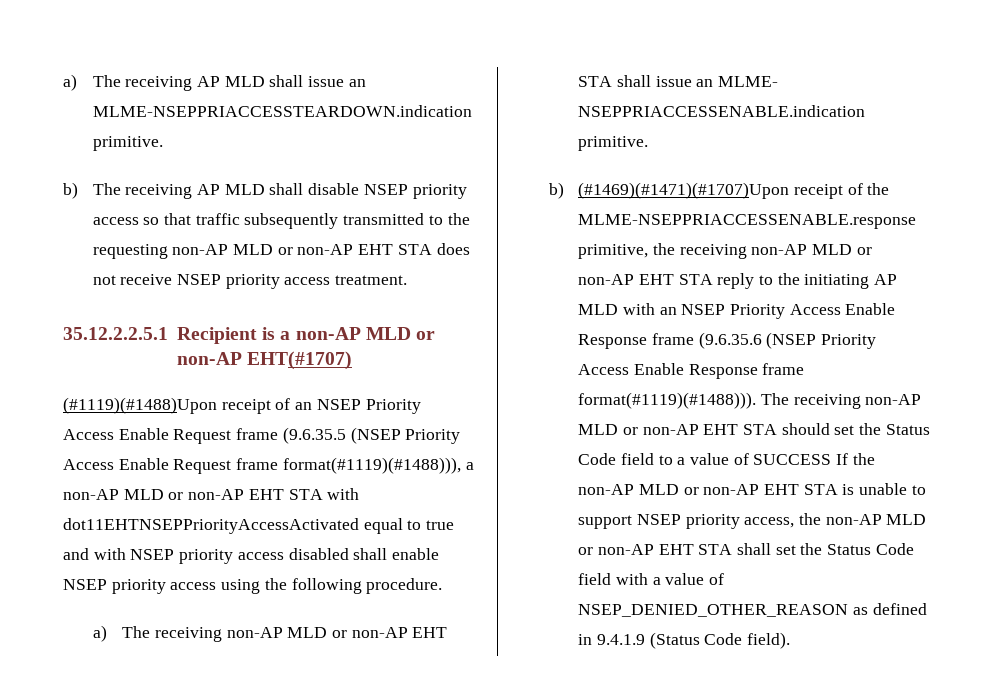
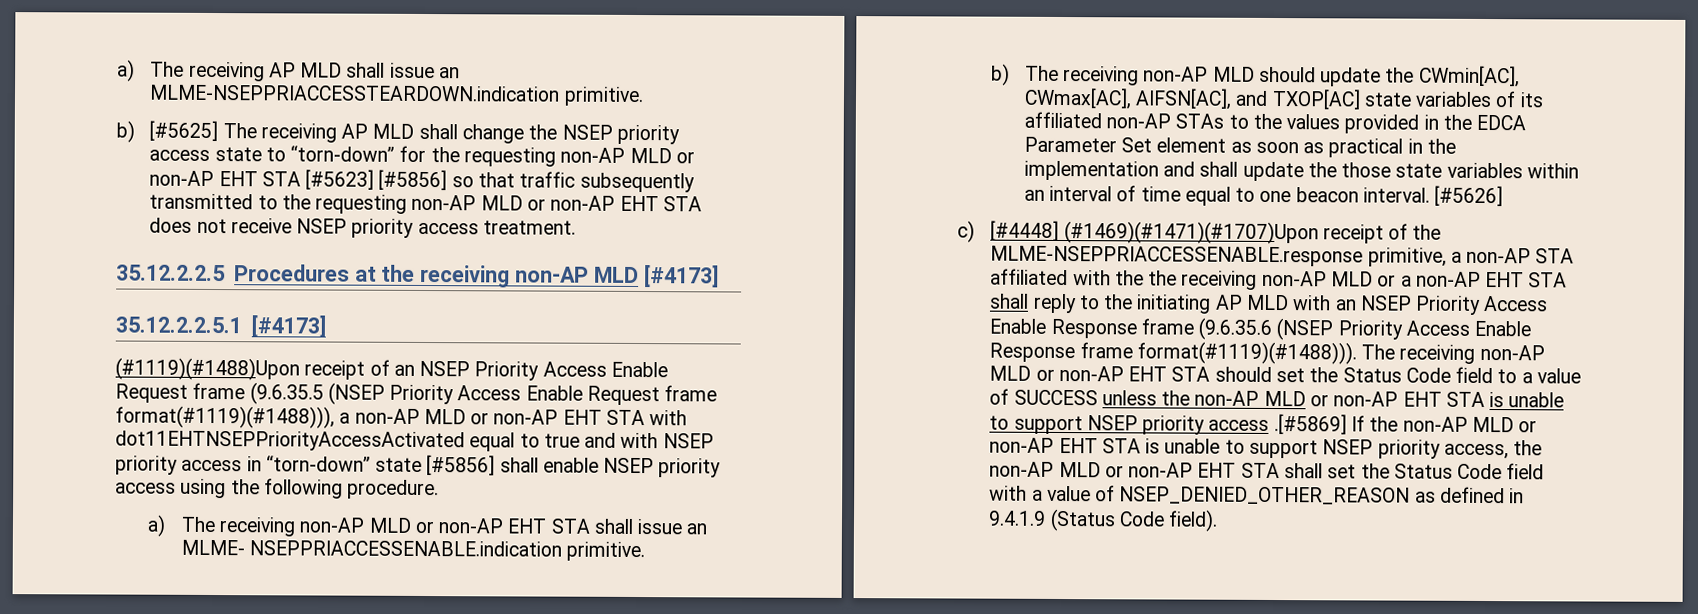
[92,183,467,199] [92,217,139,225] The receiving AP MLD shall disable NSEP priority access -> [149,120,680,145] [149,145,695,167] [149,169,448,191] [#5625] The receiving AP MLD shall change the NSEP priority access state to “torn-down” for the requesting non-AP MLD or non-AP EHT STA [#5623] [#5856]
[63,327,436,344] [176,351,353,370] 35.12.2.2.5.1 Recipient is a non-AP MLD or non-AP EHT(#1707) -> [116,264,719,288] [115,315,326,338] 35.12.2.2.5 Procedures at the receiving non-AP MLD [#4173] // 35.12.2.2.5.1 [#4173]
[288,548,349,560] disabled -> [246,455,496,476] in “torn-down” state [#5856]
(564, 190) none -> [1024,65,1520,88] [1023,87,1544,110] [1023,111,1527,134] [1023,136,1456,158] [1023,160,1579,182] [1023,185,1504,207] [957,220,1060,243] The receiving non-AP MLD should update the CWmin[AC], CWmax[AC], AIFSN[AC], and TXOP[AC] state variables of its affiliated non-AP STAs to the values provided in the EDCA Parameter Set element as soon as practical in the implementation and shall update the those state variables within an interval of time equal to one beacon interval. [#5626] // c) [#4448]
(649, 251) none -> [1450,247,1575,264] [990,268,1144,286] a non-AP STA affiliated with the
[578,274,713,285] non-AP EHT STA -> [1400,271,1568,288] [989,293,1030,309] a non-AP EHT STA shall
(832, 459) none -> [1101,390,1565,408] [989,414,1347,435] unless the non-AP MLD or non-AP EHT STA is unable to support NSEP priority access .[#5869]

